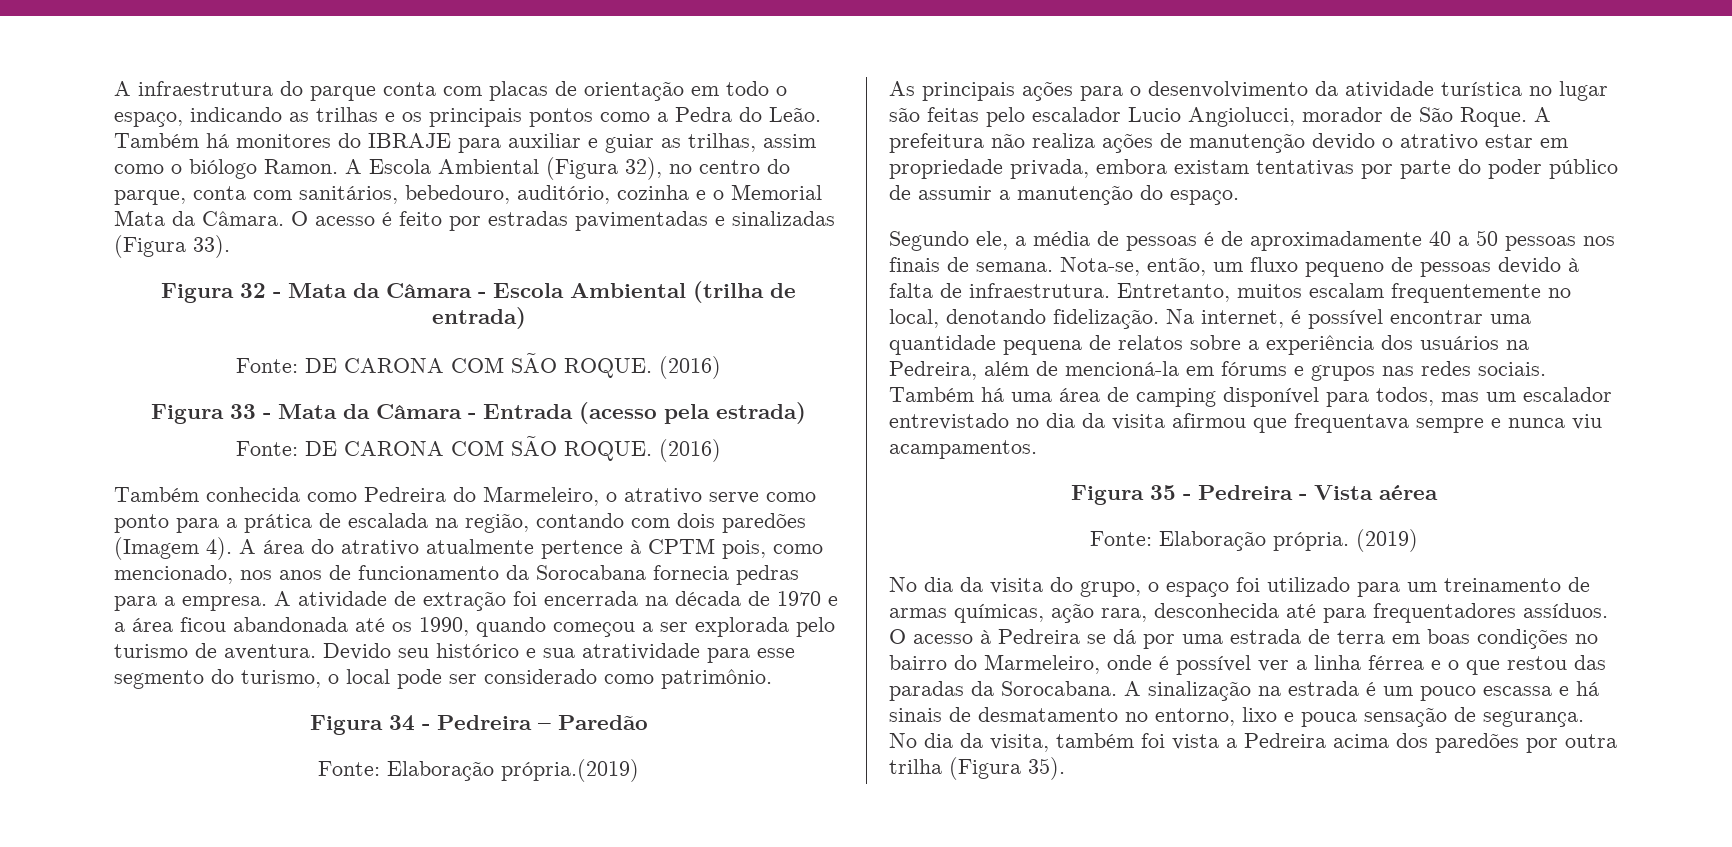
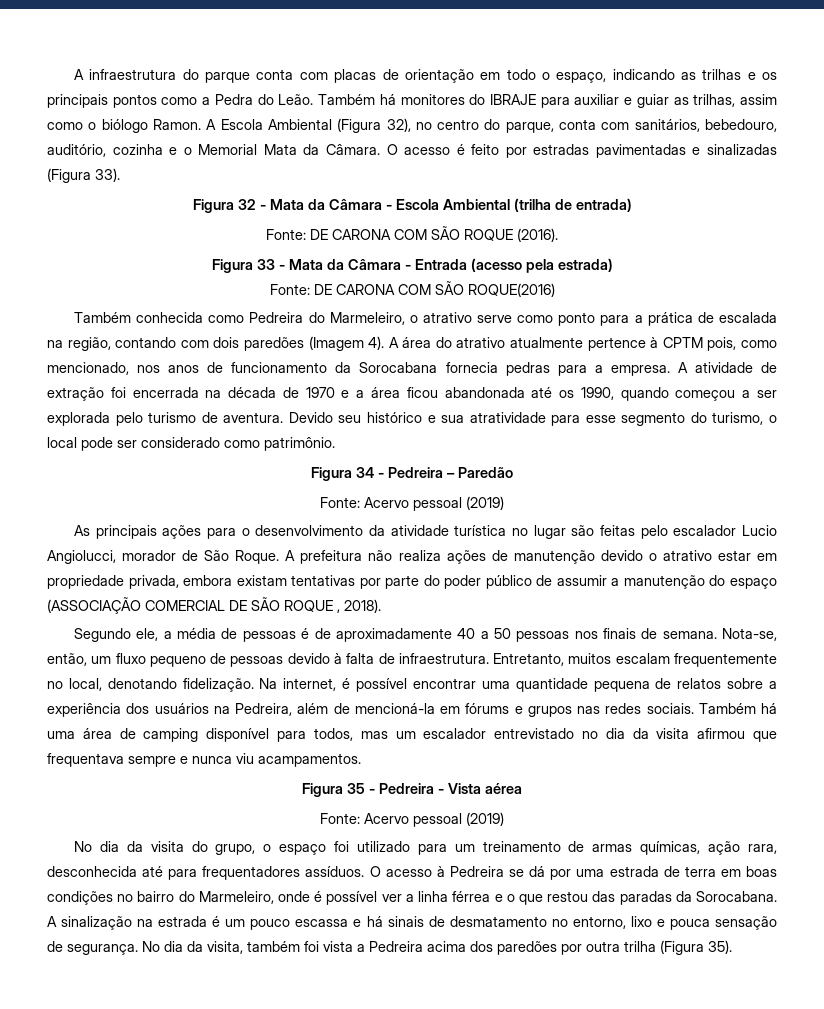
[564,356,721,379] ROQUE. (2016) -> [464,228,558,242] ROQUE (2016).
[564,439,721,462] ROQUE. (2016) -> [467,283,555,297] ROQUE(2016)
[387,759,639,782] Elaboração própria.(2019) -> [364,496,504,511] Acervo pessoal (2019)
[1170,190,1239,205] espaço. -> [730,578,777,589] [47,597,381,614] espaço (ASSOCIAÇÃO COMERCIAL DE SÃO ROQUE , 2018).
[1158,531,1349,551] Elaboração própria. -> [364,813,462,827] Acervo pessoal

